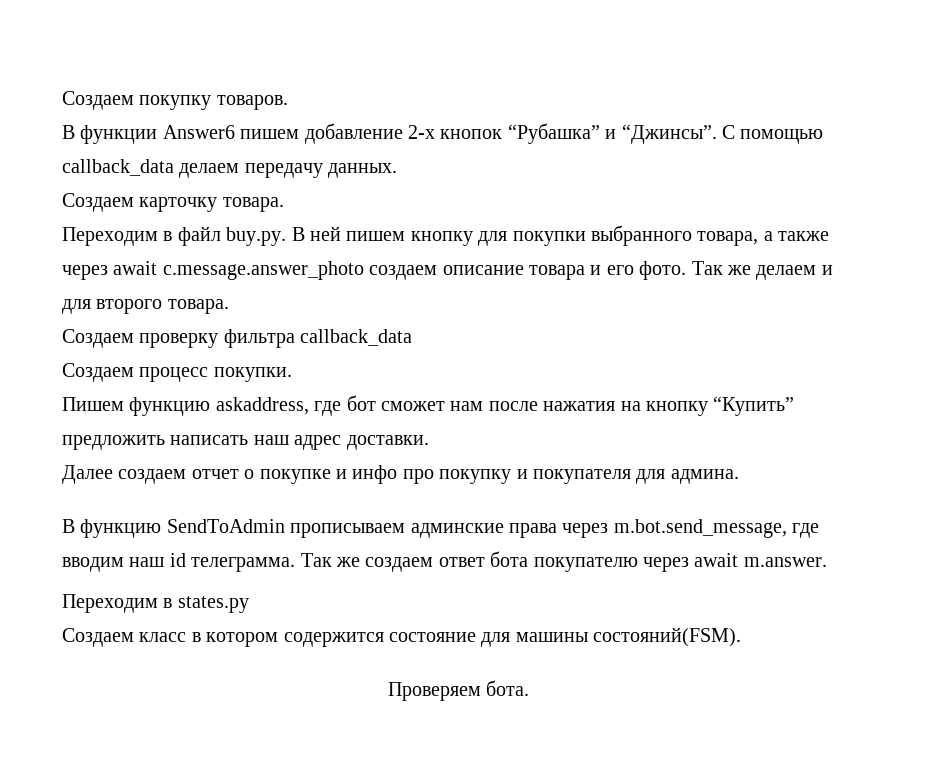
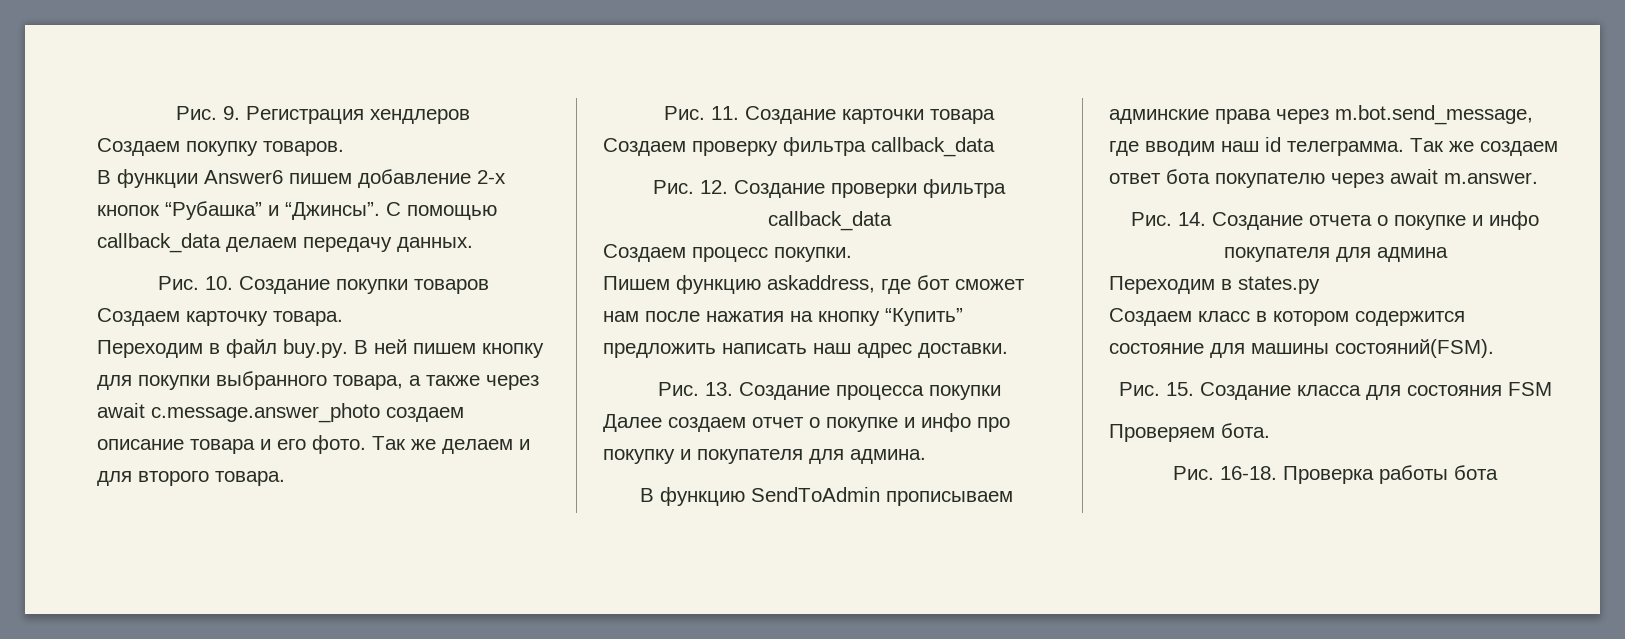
(62, 100) none -> [176,106,470,124] Рис. 9. Регистрация хендлеров //
(398, 170) none -> [157,276,489,294] // Рис. 10. Создание покупки товаров
(229, 306) none -> [664,106,995,124] // Рис. 11. Создание карточки товара
(413, 337) none -> [653,179,1006,198] [767,211,892,231] // Рис. 12. Создание проверки фильтра callback_data
(429, 442) none -> [657,382,1001,400] // Рис. 13. Создание процесса покупки
(827, 562) none -> [1131,211,1539,230] [1223,247,1448,262] // Рис. 14. Создание отчета о покупке и инфо покупателя для админа
[387,680,530,701] Проверяем бота. -> [1118,382,1552,400] [1109,423,1270,442] [1173,465,1498,484] Рис. 15. Создание класса для состояния FSM // Проверяем бота. // Рис. 16-18. Проверка работы бота

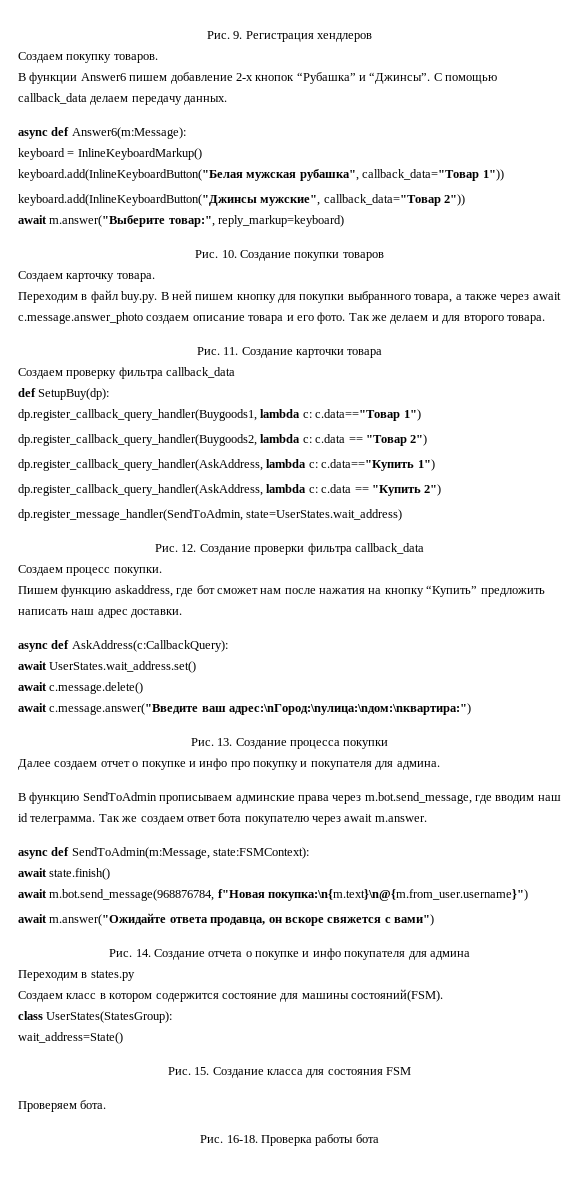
(473, 244) none -> [18,127,186,139] [18,148,202,160] [18,169,504,181] [18,194,466,206] [18,215,345,227] // async def Answer6(m:Message): // keyboard = InlineKeyboardMarkup() // keyboard.add(InlineKeyboardButton("Белая мужская рубашка", callback_data="Товар 1")) // keyboard.add(InlineKeyboardButton("Джинсы мужские", callback_data="Товар 2")) // await m.answer("Выберите товар:", reply_markup=keyboard)
(995, 147) none -> [18,388,110,400] [18,409,421,421] [18,434,428,446] [18,459,435,471] [18,484,442,496] [18,509,403,521] // def SetupBuy(dp): // dp.register_callback_query_handler(Buygoods1, lambda c: c.data=="Товар 1") // dp.register_callback_query_handler(Buygoods2, lambda c: c.data == "Товар 2") // dp.register_callback_query_handler(AskAddress, lambda c: c.data=="Купить 1") // dp.register_callback_query_handler(AskAddress, lambda c: c.data == "Купить 2") // dp.register_message_handler(SendToAdmin, state=UserStates.wait_address)
(1008, 350) none -> [18,640,228,652] [18,661,197,673] [18,682,144,694] [18,703,472,715] // async def AskAddress(c:CallbackQuery): // await UserStates.wait_address.set() // await c.message.delete() // await c.message.answer("Введите ваш адрес:\nГород:\nулица:\nдом:\nквартира:")
(1538, 178) none -> [18,847,310,859] [18,868,111,880] [18,889,529,901] [18,913,434,926] // async def SendToAdmin(m:Message, state:FSMContext): // await state.finish() // await m.bot.send_message(968876784, f"Новая покупка:\n{m.text}\n@{m.from_user.username}") // await m.answer("Ожидайте ответа продавца, он вскоре свяжется с вами")
(1494, 348) none -> [18,1011,173,1023] [18,1032,123,1044] // class UserStates(StatesGroup): // wait_address=State()

